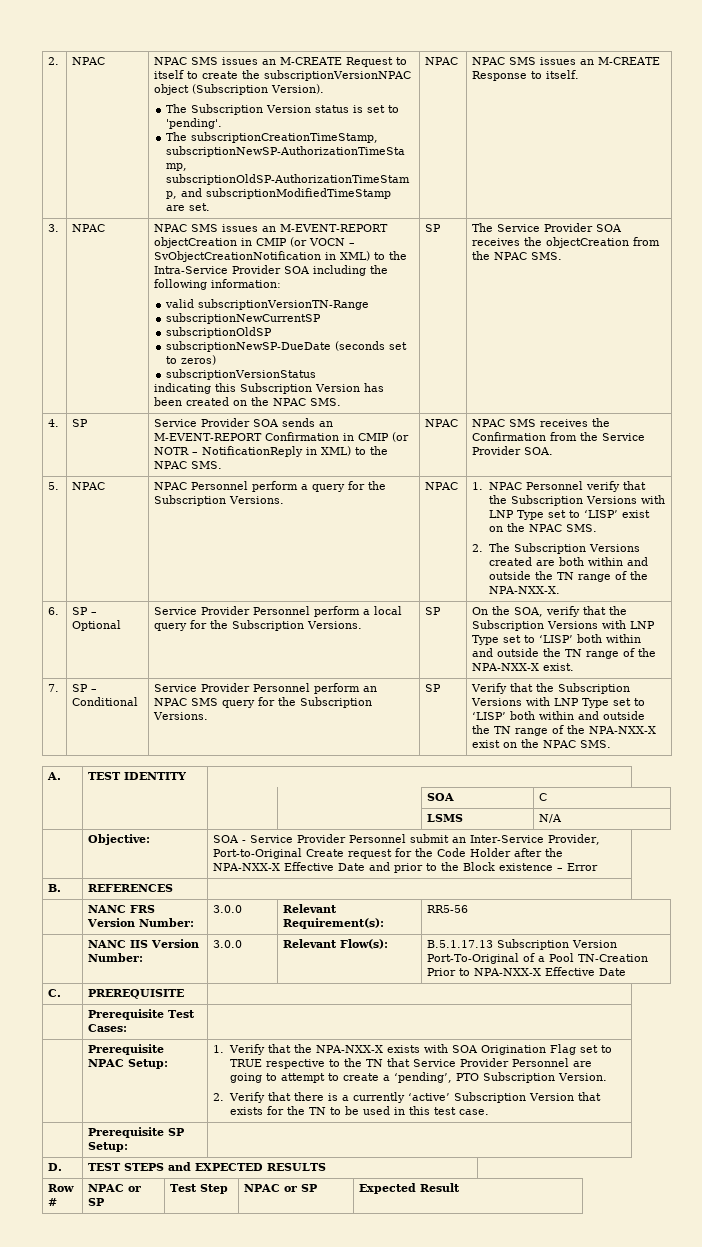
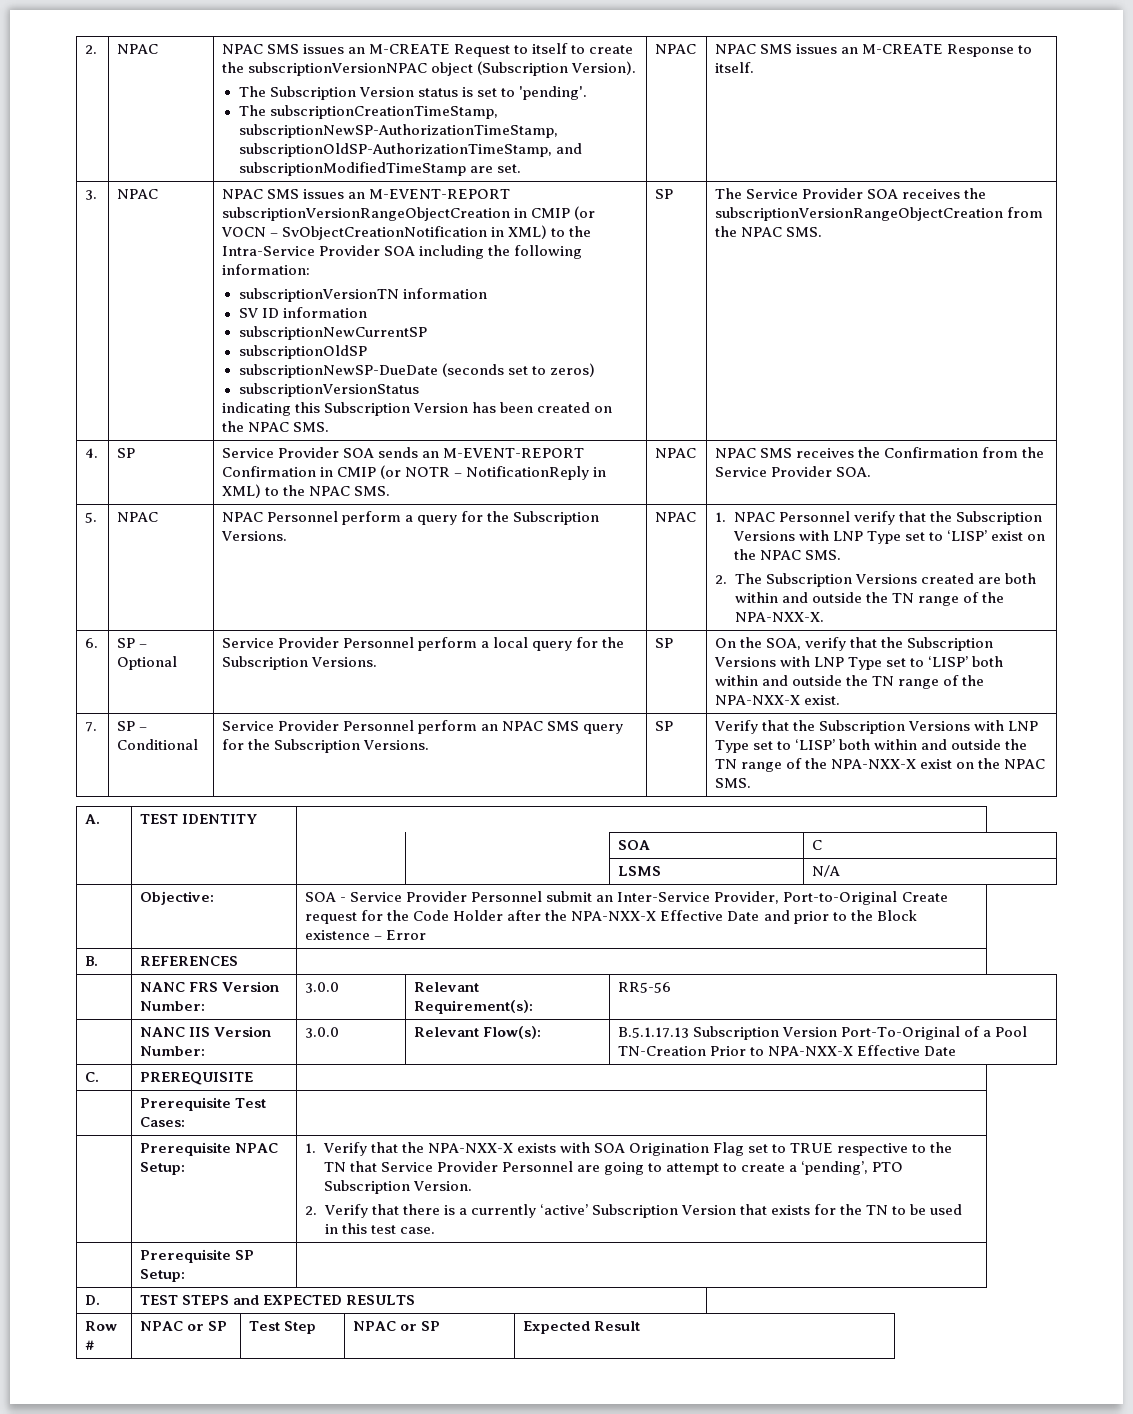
[154,237,238,248] objectCreation -> [222,207,511,221] subscriptionVersionRangeObjectCreation
[165,299,370,310] valid subscriptionVersionTN-Range -> [238,288,487,302] [238,307,367,318] subscriptionVersionTN information // SV ID information
[546,237,630,248] objectCreation -> [715,207,1004,221] subscriptionVersionRangeObjectCreation

